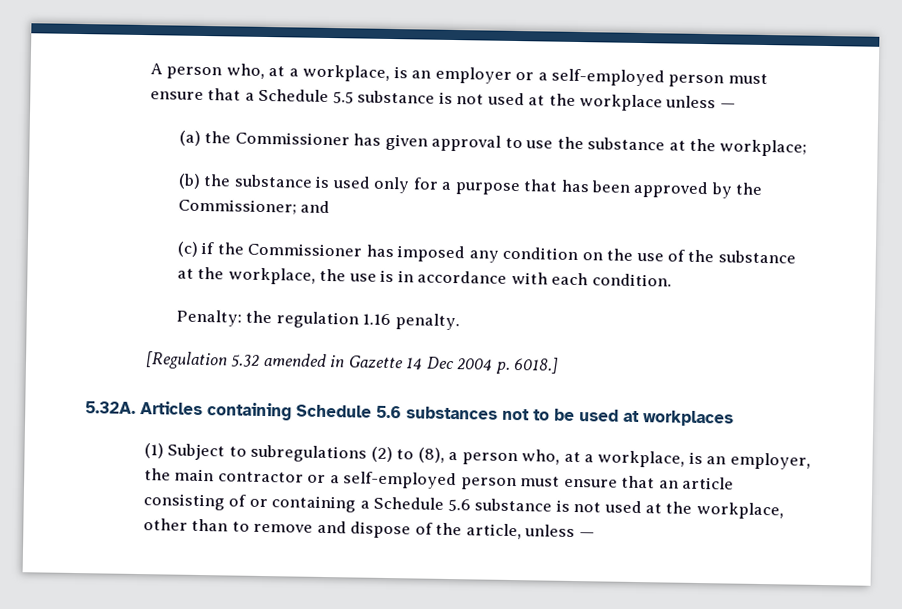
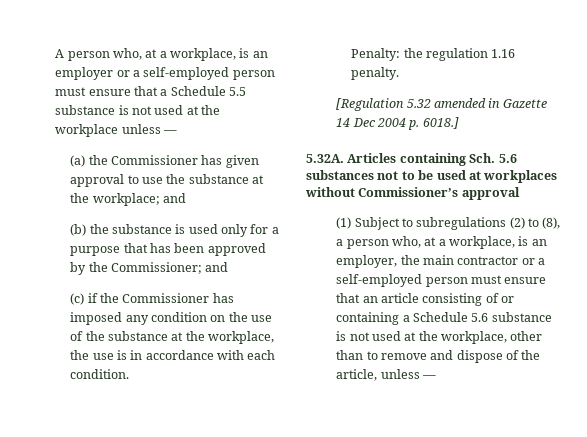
(808, 148) none -> [162,193,186,203] and
[296,404,372,418] Schedule -> [469,153,496,163] Sch.
(734, 418) none -> [305,187,520,200] without Commissioner’s approval

